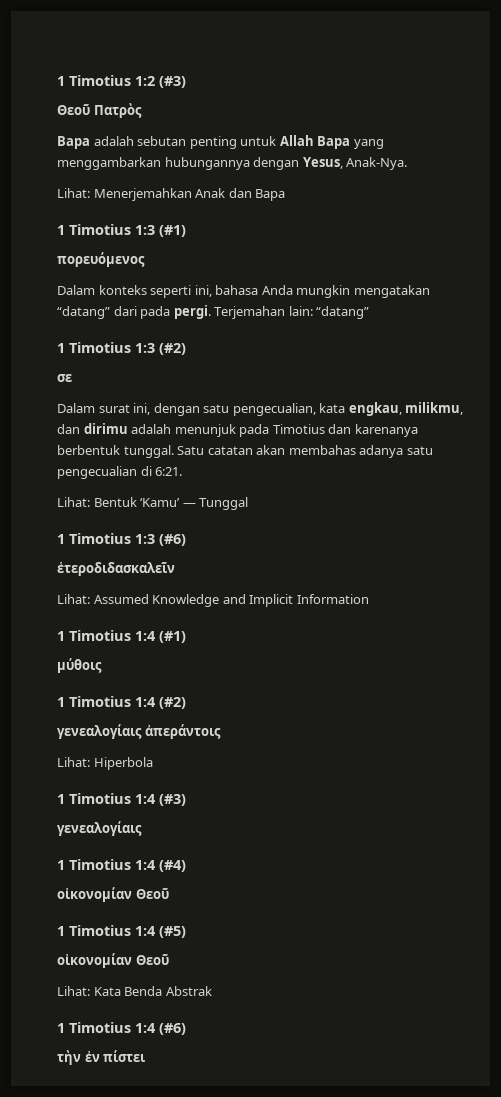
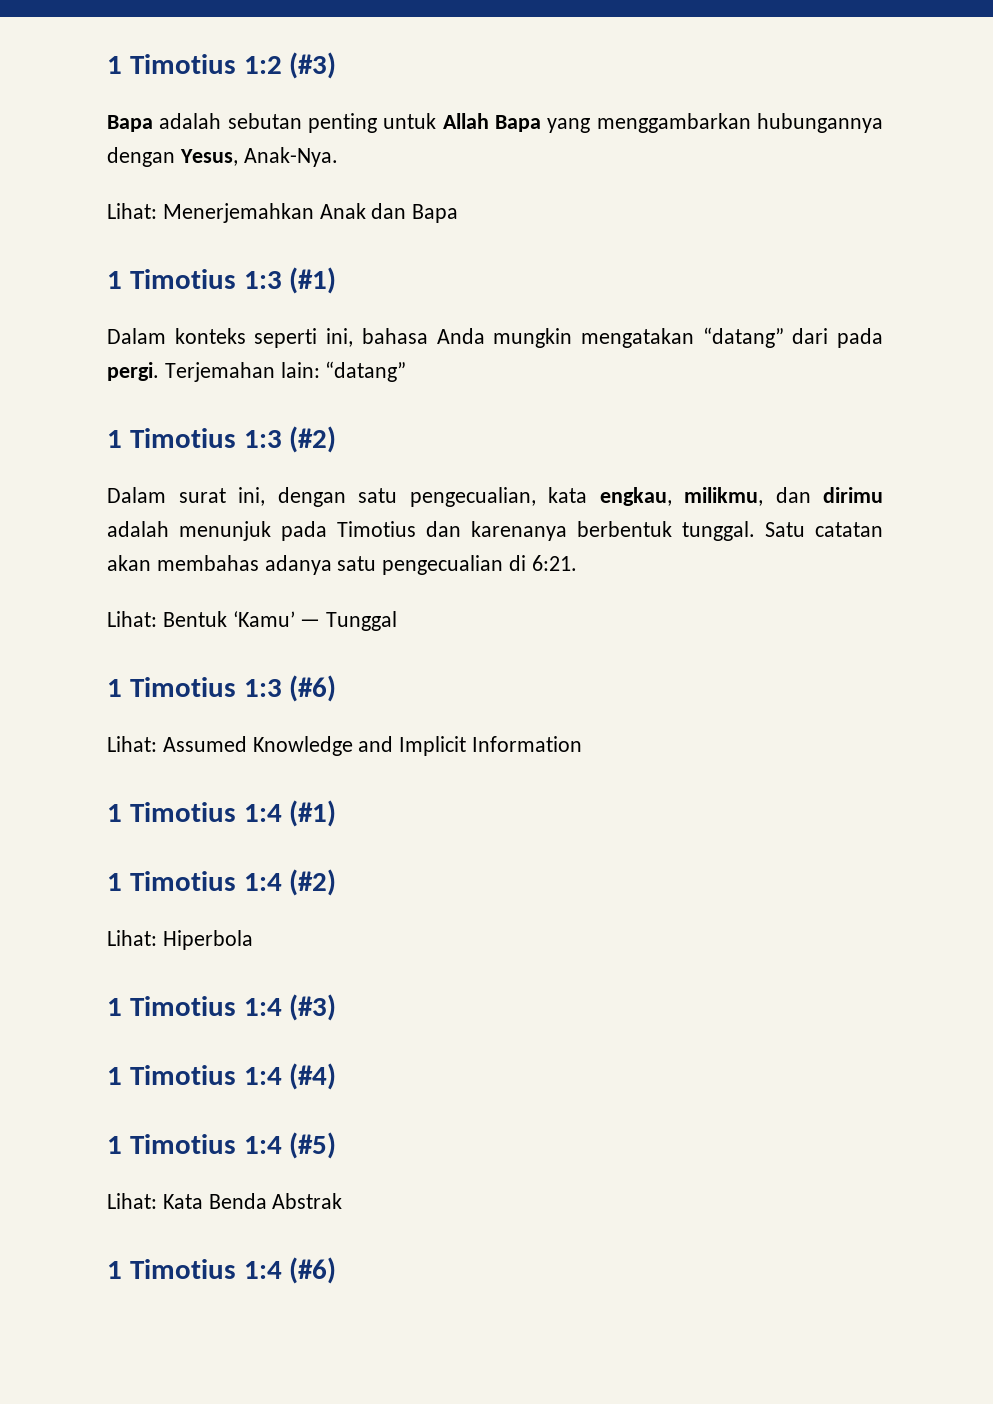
[57,103,142,118] // Θεοῦ Πατρὸς -> (337, 65) none
[57,252,145,267] // πορευόμενος -> (337, 280) none
[57,374,72,382] // σε -> (337, 439) none
[57,561,175,576] // ἑτεροδιδασκαλεῖν -> (337, 688) none
[57,658,102,673] // μύθοις -> (337, 813) none
[57,724,221,739] // γενεαλογίαις ἀπεράντοις -> (337, 882) none
[57,821,142,836] // γενεαλογίαις -> (337, 1007) none
[57,887,169,902] // οἰκονομίαν Θεοῦ -> (337, 1076) none
[57,953,169,968] // οἰκονομίαν Θεοῦ -> (337, 1145) none
[57,1050,147,1065] // τὴν ἐν πίστει -> (337, 1270) none

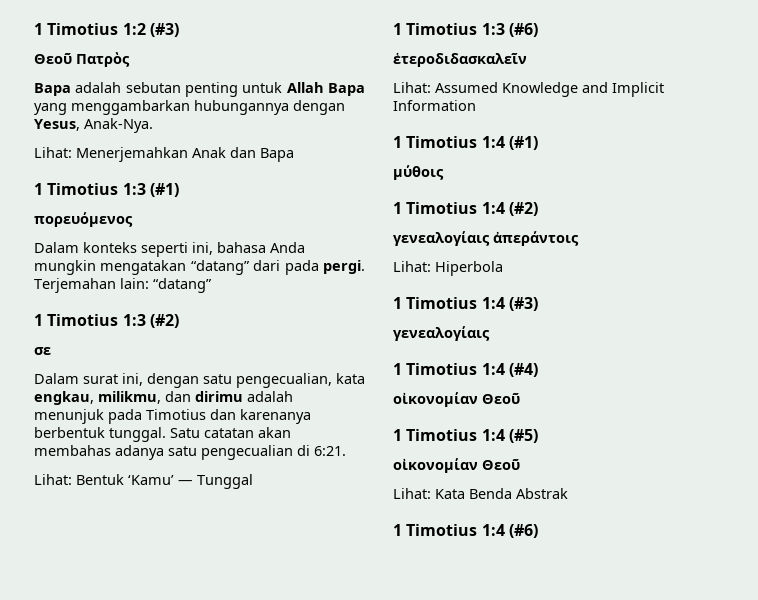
(337, 65) none -> [34,52,130,67] // Θεοῦ Πατρὸς
(337, 280) none -> [34,212,133,227] // πορευόμενος
(337, 439) none -> [34,347,51,355] // σε
(337, 688) none -> [393,52,527,67] // ἑτεροδιδασκαλεῖν
(337, 813) none -> [393,165,444,180] // μύθοις
(337, 882) none -> [393,231,579,246] // γενεαλογίαις ἀπεράντοις
(337, 1007) none -> [393,326,490,341] // γενεαλογίαις
(337, 1076) none -> [393,392,520,407] // οἰκονομίαν Θεοῦ
(337, 1145) none -> [393,458,520,473] // οἰκονομίαν Θεοῦ

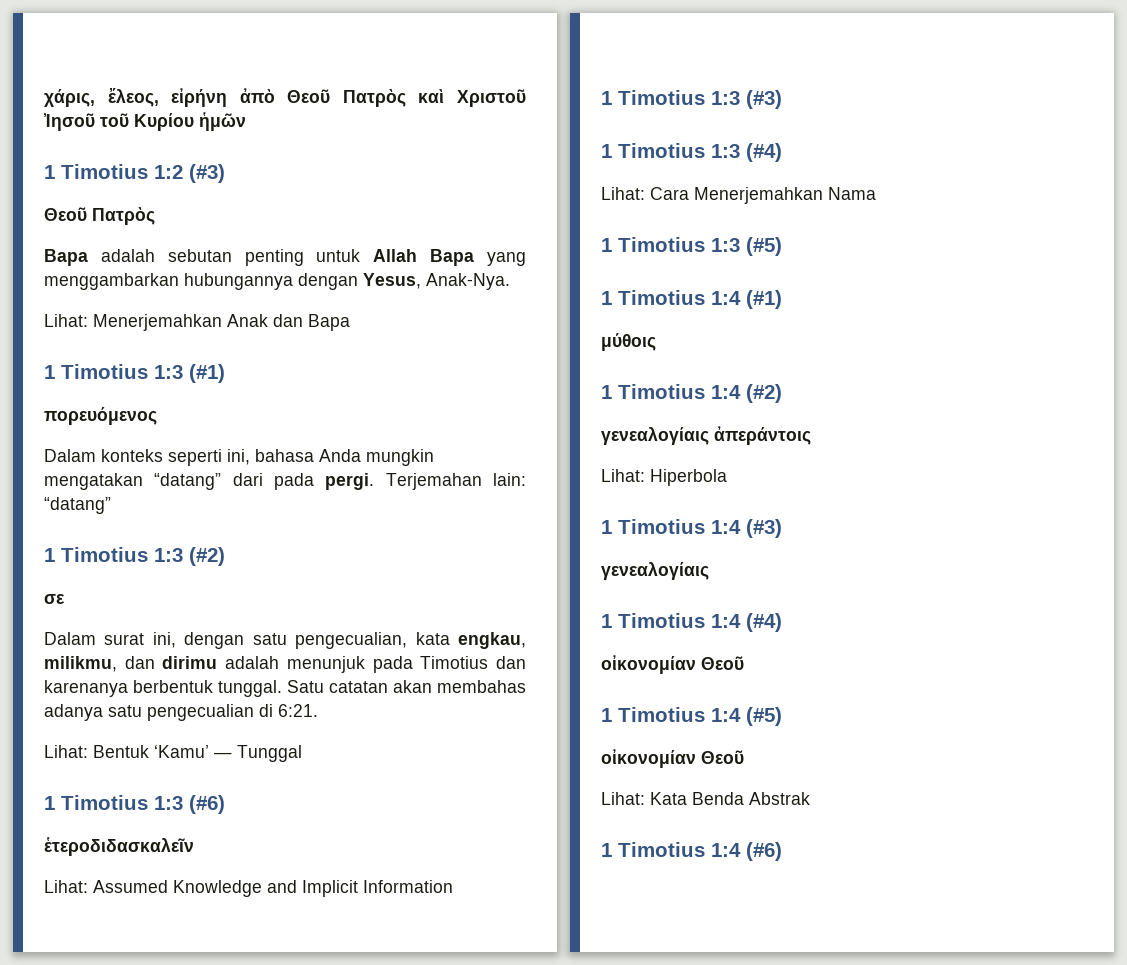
(34, 29) none -> [44,88,526,107] [44,112,246,131] χάρις, ἔλεος, εἰρήνη ἀπὸ Θεοῦ Πατρὸς καὶ Χριστοῦ Ἰησοῦ τοῦ Κυρίου ἡμῶν //
(476, 105) none -> [601,90,782,109] [601,143,782,162] [601,187,876,204] [601,237,782,256] // 1 Timotius 1:3 (#3) // 1 Timotius 1:3 (#4) // Lihat: Cara Menerjemahkan Nama // 1 Timotius 1:3 (#5)

